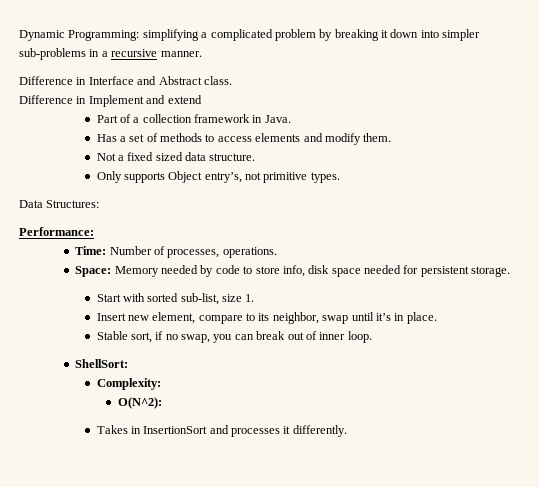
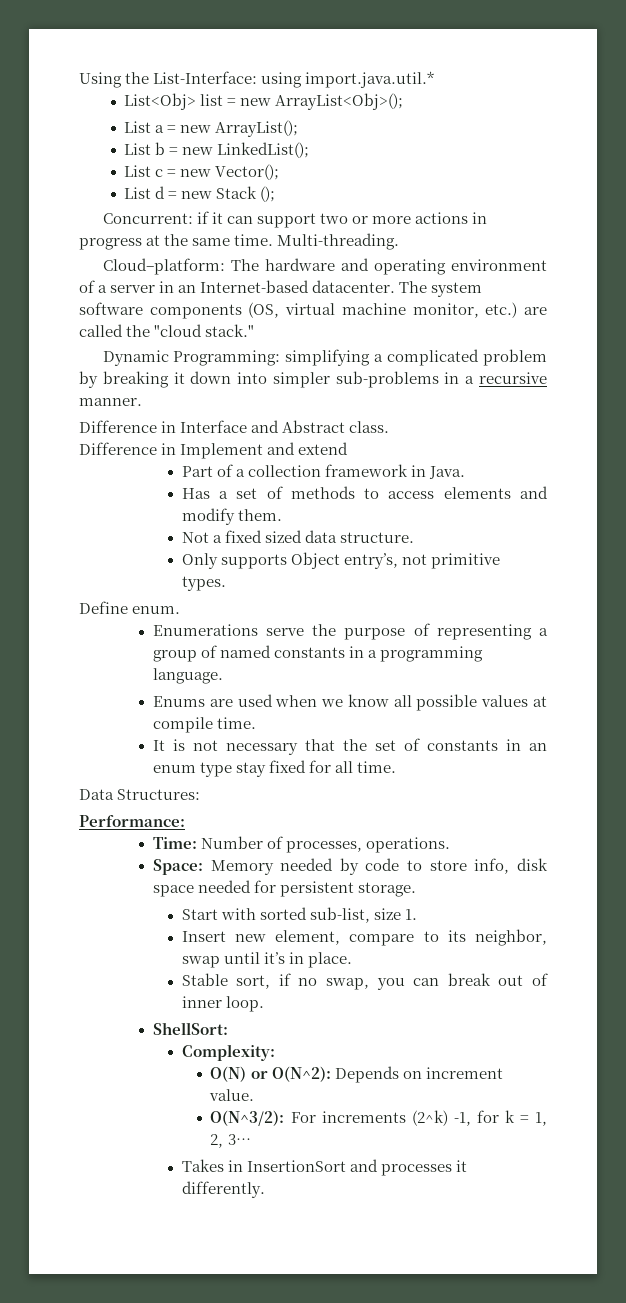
(19, 35) none -> [79,71,435,88] [124,93,404,110] [124,120,299,137] [124,142,310,158] [124,164,280,180] [124,186,276,202] [102,211,488,228] [79,233,400,250] [102,258,547,275] [79,280,483,297] [79,302,547,319] [79,324,255,337] Using the List-Interface: using import.java.util.* // List<Obj> list = new ArrayList<Obj>(); // List a = new ArrayList(); // List b = new LinkedList(); // List c = new Vector(); // List d = new Stack (); // Concurrent: if it can support two or more actions in progress at the same time. Multi-threading. // Cloud–platform: The hardware and operating environment of a server in an Internet-based datacenter. The system software components (OS, virtual machine monitor, etc.) are called the "cloud stack." //
(340, 177) none -> [79,601,181,614] [152,623,548,640] [152,645,484,662] [152,668,223,684] [152,694,548,711] [152,717,257,733] [152,738,547,755] [152,760,397,777] // Define enum. // Enumerations serve the purpose of representing a group of named constants in a programming language. // Enums are used when we know all possible values at compile time. // It is not necessary that the set of constants in an enum type stay fixed for all time.
(161, 384) none -> [210,1066,268,1082] O(N) or
(162, 403) none -> [334,1066,503,1083] [209,1089,255,1101] [210,1110,547,1126] [210,1134,251,1148] Depends on increment value. // O(N^3/2): For increments (2^k) -1, for k = 1, 2, 3…

